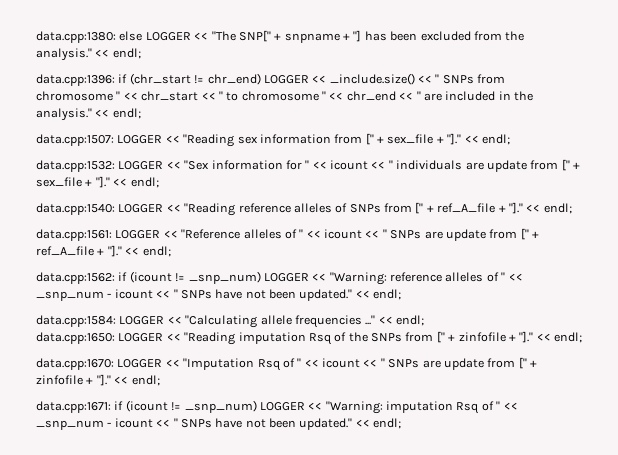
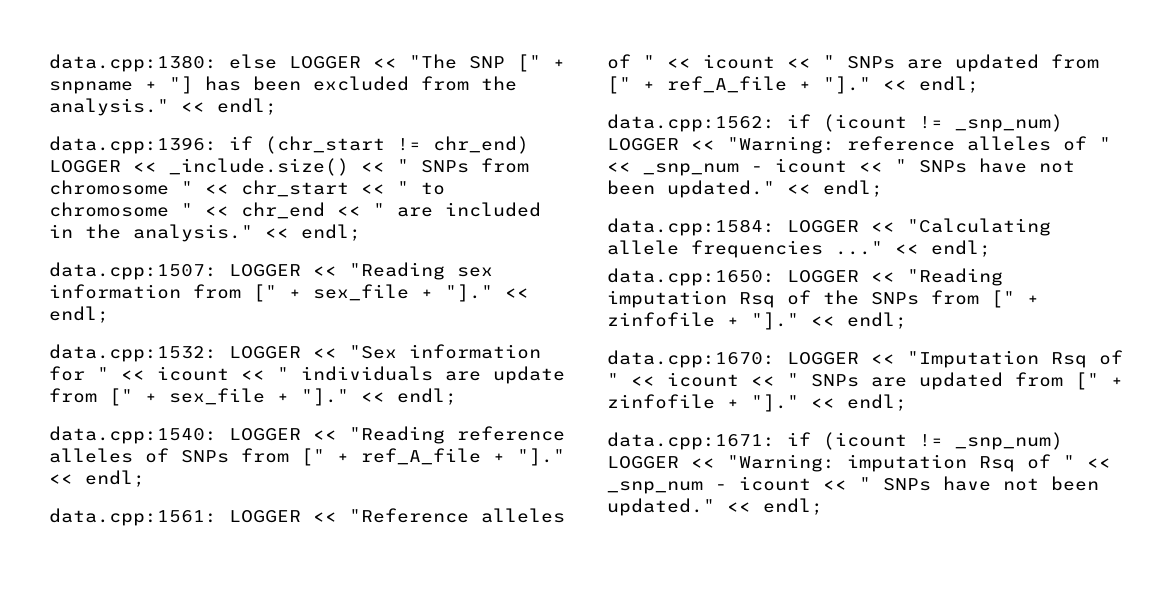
[238,30,271,42] SNP[" -> [469,54,541,72] SNP ["
[445,229,486,241] update -> [955,54,1039,72] updated
[443,358,484,370] update -> [919,372,1003,390] updated

